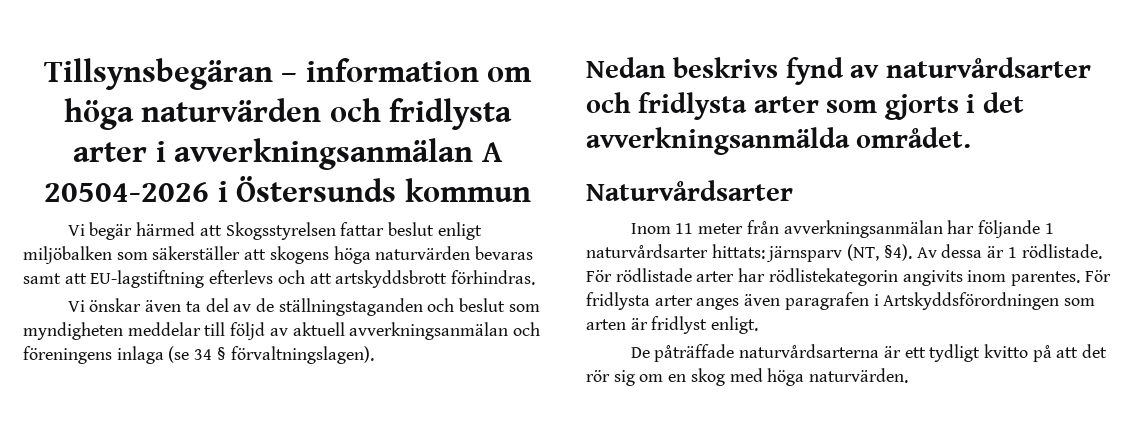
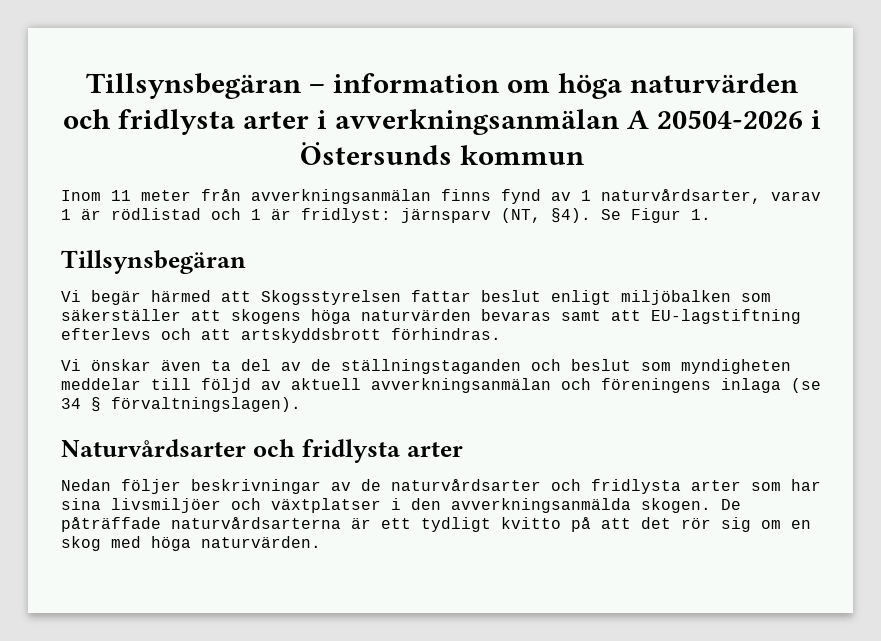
(531, 190) none -> [61,189,821,204] [61,208,711,223] [61,250,246,274] // Inom 11 meter från avverkningsanmälan finns fynd av 1 naturvårdsarter, varav 1 är rödlistad och 1 är fridlyst: järnsparv (NT, §4). Se Figur 1. // Tillsynsbegäran
[586,57,880,85] Nedan beskrivs fynd av -> [61,439,463,463] [61,479,381,494] Naturvårdsarter och fridlysta arter // Nedan följer beskrivningar av de
[884,92,1024,120] [586,127,972,155] [586,180,793,201] [630,220,1054,238] [586,244,1102,262] [586,268,1111,286] [586,292,1096,310] [586,316,759,334] gjorts i det avverkningsanmälda området. // Naturvårdsarter // Inom 11 meter från avverkningsanmälan har följande 1 naturvårdsarter hittats: järnsparv (NT, §4). Av dessa är 1 rödlistade. För rödlistade arter har rödlistekategorin angivits inom parentes. För fridlysta arter anges även paragrafen i Artskyddsförordningen som arten är fridlyst enligt. // -> [791,479,821,491] [61,498,711,513] har sina livsmiljöer och växtplatser i den avverkningsanmälda skogen.

